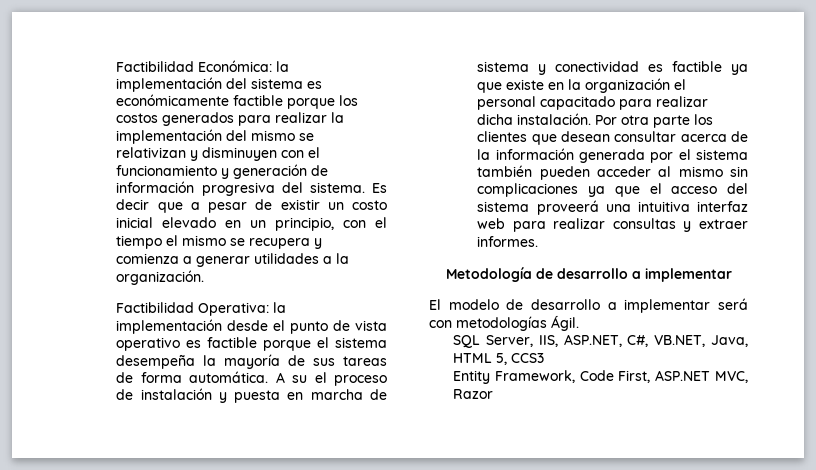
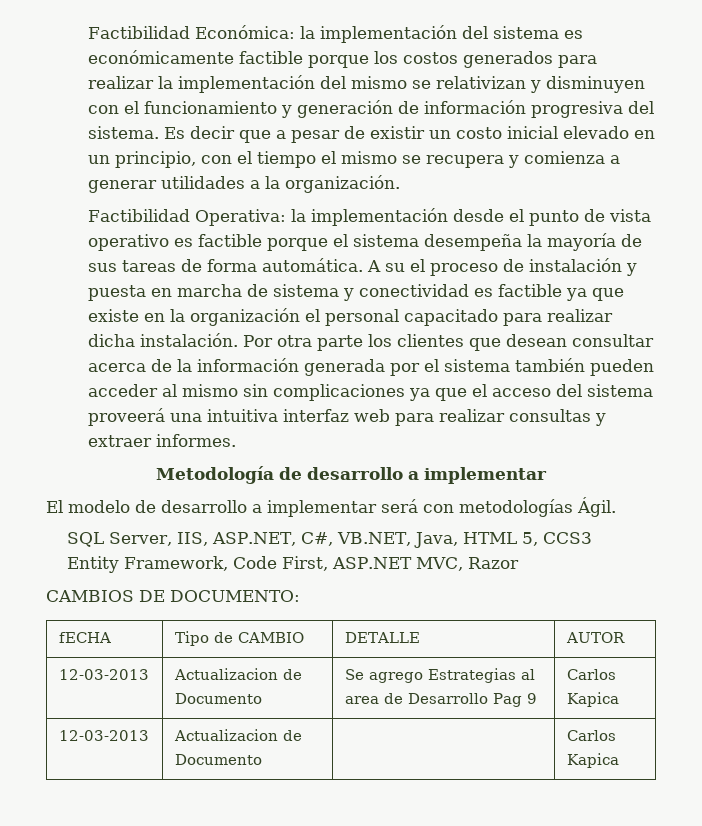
(494, 394) none -> [46,590,300,602] [58,632,111,643] [174,631,304,646] [344,632,420,643] [565,632,625,643] [58,669,149,680] [173,668,302,680] [174,693,262,704] [344,668,535,683] [344,693,537,707] [566,669,616,680] [566,692,619,707] [58,730,149,741] [173,729,302,741] [174,754,262,765] [566,730,616,741] [566,753,619,768] // CAMBIOS DE DOCUMENTO: // fECHA | Tipo de CAMBIO | DETALLE | AUTOR // 12-03-2013 | Actualizacion de Documento | Se agrego Estrategias al area de Desarrollo Pag 9 | Carlos Kapica // 12-03-2013 | Actualizacion de Documento | | Carlos Kapica

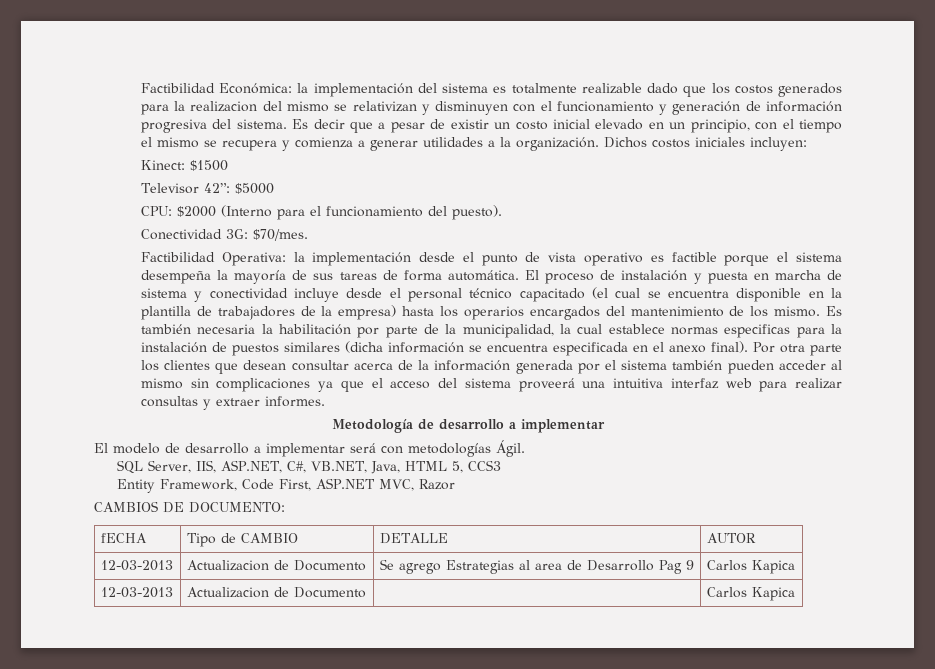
[88,50,370,68] económicamente factible porque -> [511,83,707,97] totalmente realizable dado que
[88,75,316,93] realizar la implementación -> [174,101,258,112] la realizacion
(401, 184) none -> [603,137,807,151] [140,160,228,171] [140,183,274,194] [140,205,502,220] [140,229,308,241] Dichos costos iniciales incluyen: // Kinect: $1500 // Televisor 42”: $5000 // CPU: $2000 (Interno para el funcionamiento del puesto). // Conectividad 3G: $70/mes.
[367,259,426,272] A su el -> [525,270,540,280] El
[474,284,625,301] [88,308,614,326] [88,333,239,347] es factible ya que existe en la organización el personal capacitado para realizar dicha instalación. -> [293,287,842,302] [140,305,842,320] [140,324,842,338] [140,341,748,356] incluye desde el personal técnico capacitado (el cual se encuentra disponible en la plantilla de trabajadores de la empresa) hasta los operarios encargados del mantenimiento de los mismo. Es también necesaria la habilitación por parte de la municipalidad, la cual establece normas especificas para la instalación de puestos similares (dicha información se encuentra especificada en el anexo final).

